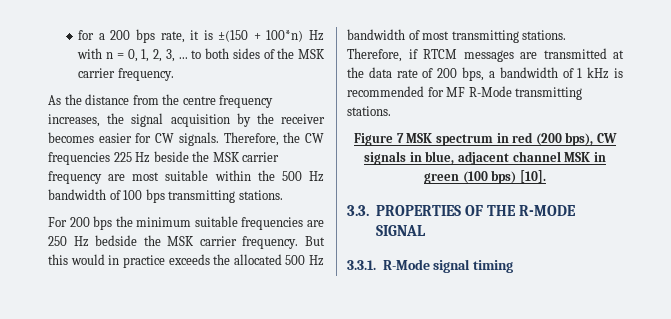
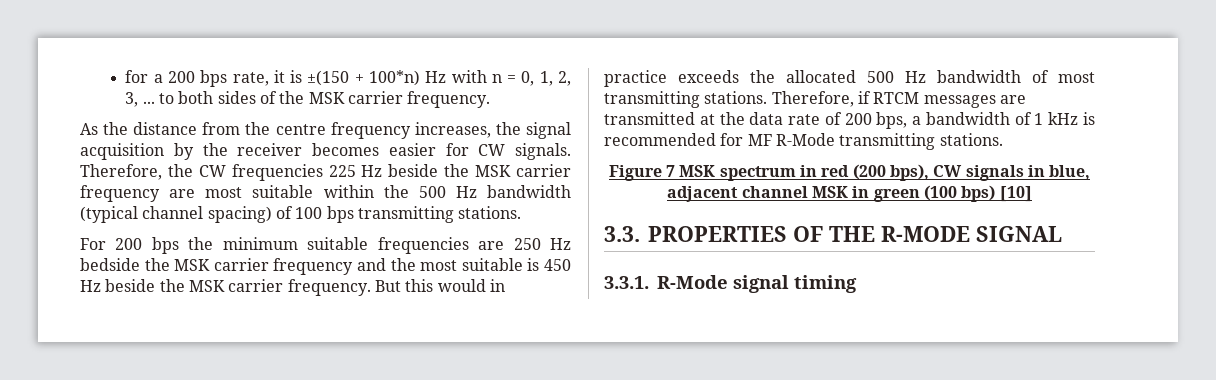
(106, 194) none -> [80,206,272,223] (typical channel spacing)
(237, 241) none -> [273,258,572,275] [80,279,284,292] frequency and the most suitable is 450 Hz beside the MSK carrier
[519,170,546,183] [10]. -> [999,186,1032,202] [10]

